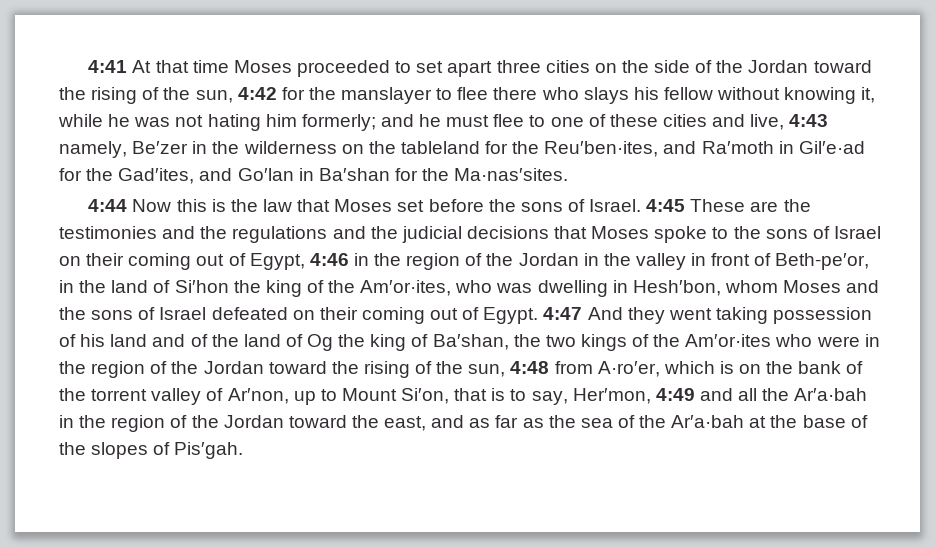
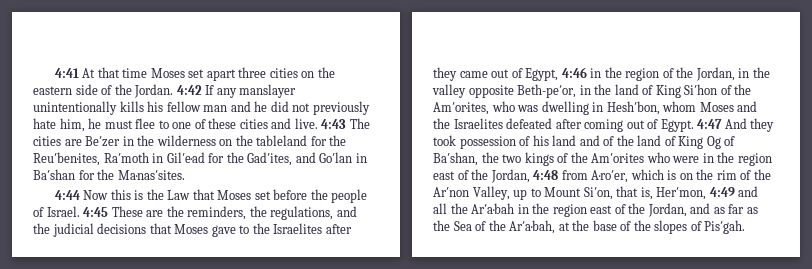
[296,60,412,77] proceeded to -> (185, 73) none
(649, 66) none -> [33,86,72,95] eastern
[748,60,872,73] [59,87,876,104] [58,114,414,131] Jordan toward the rising of the sun, 4:42 for the manslayer to flee there who slays his fellow without knowing it, while he was not hating him formerly; and -> [134,84,297,98] [33,101,370,115] [33,118,85,132] Jordan. 4:42 If any manslayer unintentionally kills his fellow man and he did not previously hate him,
[750,114,829,130] [59,141,127,158] live, 4:43 namely, -> [294,118,370,129] [33,136,82,146] live. 4:43 The cities are
[663,141,697,154] and -> (100, 159) none
[262,199,292,212] law -> [167,190,191,200] Law
[520,202,563,212] sons -> [331,189,368,203] people
[59,226,328,243] testimonies and the regulations -> [187,206,334,220] reminders, the regulations,
[654,226,708,243] spoke -> [211,225,236,237] gave
[765,226,881,239] [59,253,192,270] sons of Israel on their coming -> [273,223,352,234] [433,67,488,81] Israelites after they came
[518,253,579,266] Jordan -> [695,67,735,81] Jordan,
[691,253,772,266] in front of -> [468,85,514,98] opposite
[174,280,302,297] Si′hon the king -> [655,84,718,98] King Si′hon
[91,307,358,320] sons of Israel defeated on their -> [453,118,582,129] Israelites defeated after
[668,307,768,324] went taking -> [433,135,456,146] took
[307,334,407,351] Og the king -> [678,136,721,149] King Og
[150,361,506,378] of the Jordan toward the rising of the sun, -> [433,169,530,183] east of the Jordan,
[798,361,864,374] [59,388,289,405] bank of the torrent valley of Ar′non, -> [716,169,771,180] [433,186,510,200] rim of the Ar′non Valley,
[491,388,568,405] is to say, -> [640,187,653,200] is,
[170,415,427,431] of the Jordan toward the east, -> [590,203,687,217] east of the Jordan,
[580,415,745,428] sea of the Ar′a·bah -> [453,220,556,234] Sea of the Ar′a·bah,

